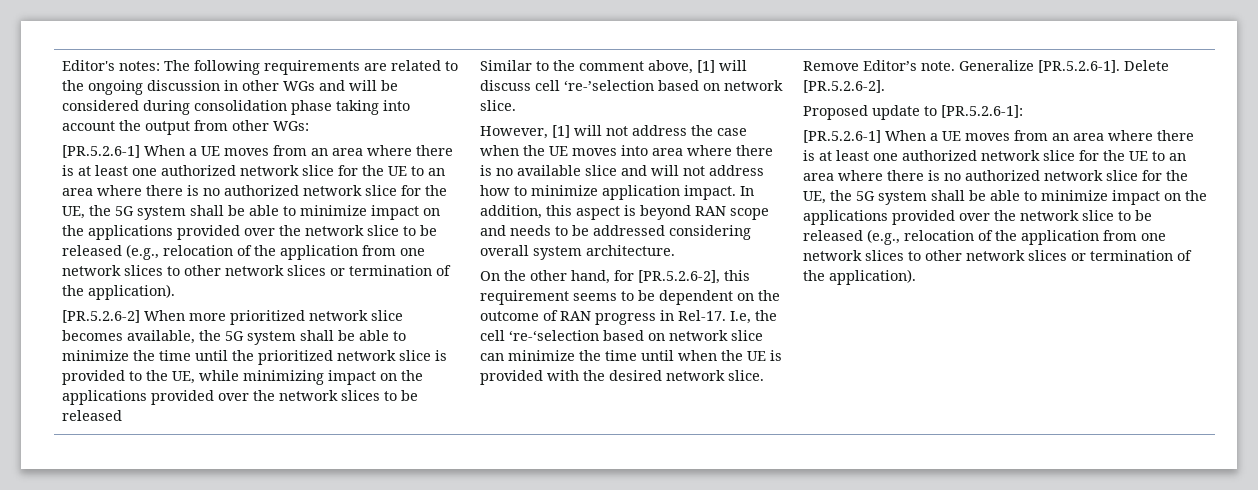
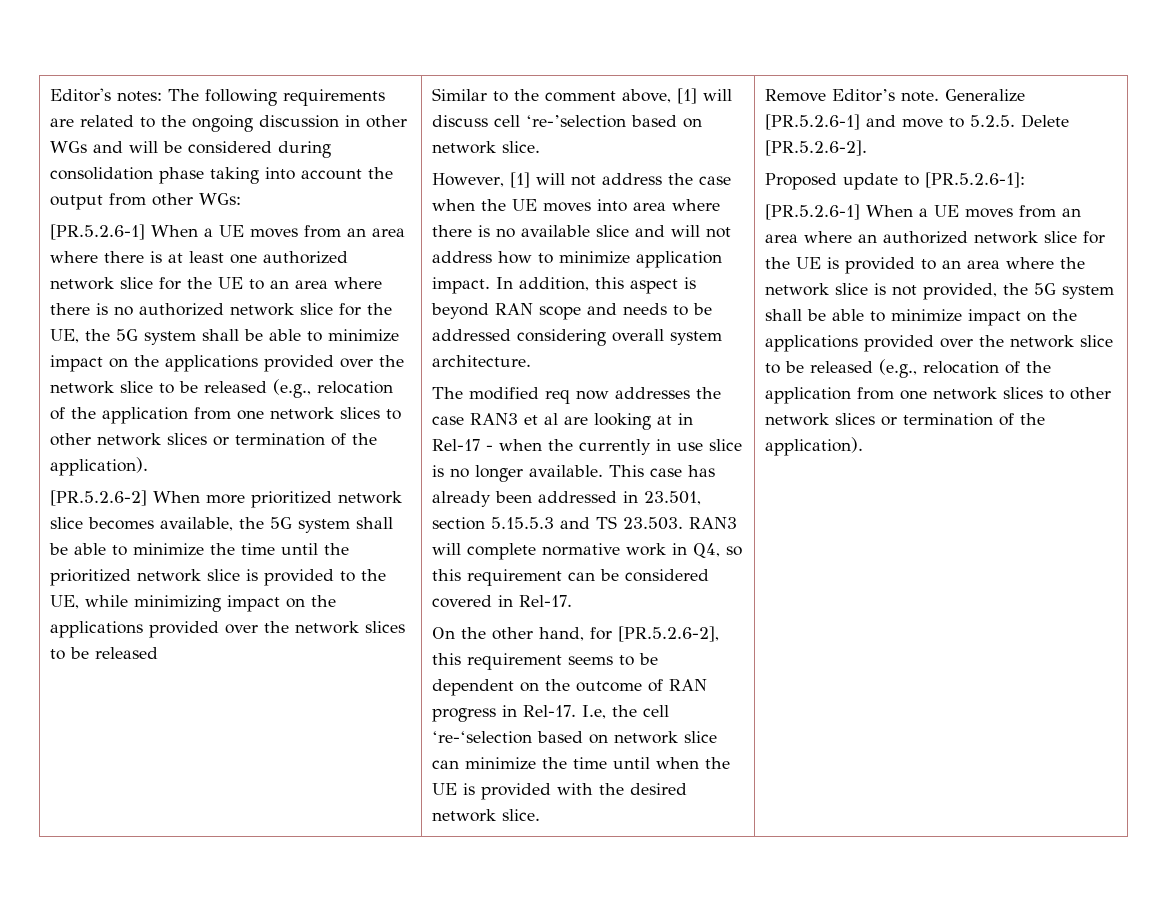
(675, 250) none -> [432,387,722,404] [432,413,694,430] [432,439,743,455] [432,465,716,482] [432,491,702,507] [432,516,738,530] [432,543,743,560] [432,569,710,586] [432,595,573,608] // The modified req now addresses the case RAN3 et al are looking at in Rel-17 - when the currently in use slice is no longer available. This case has already been addressed in 23.501, section 5.15.5.3 and TS 23.503. RAN3 will complete normative work in Q4, so this requirement can be considered covered in Rel-17.
[1037,60,1120,73] [PR.5.2.6-1]. -> [765,114,1016,130] [PR.5.2.6-1] and move to 5.2.5.
[1156,130,1194,141] [802,150,1186,161] [802,170,1188,181] [802,191,826,204] there is at least one authorized network slice for the UE to an area where there is no authorized network slice for the UE, -> [858,231,1106,244] [765,257,1086,274] [765,283,998,300] an authorized network slice for the UE is provided to an area where the network slice is not provided,

